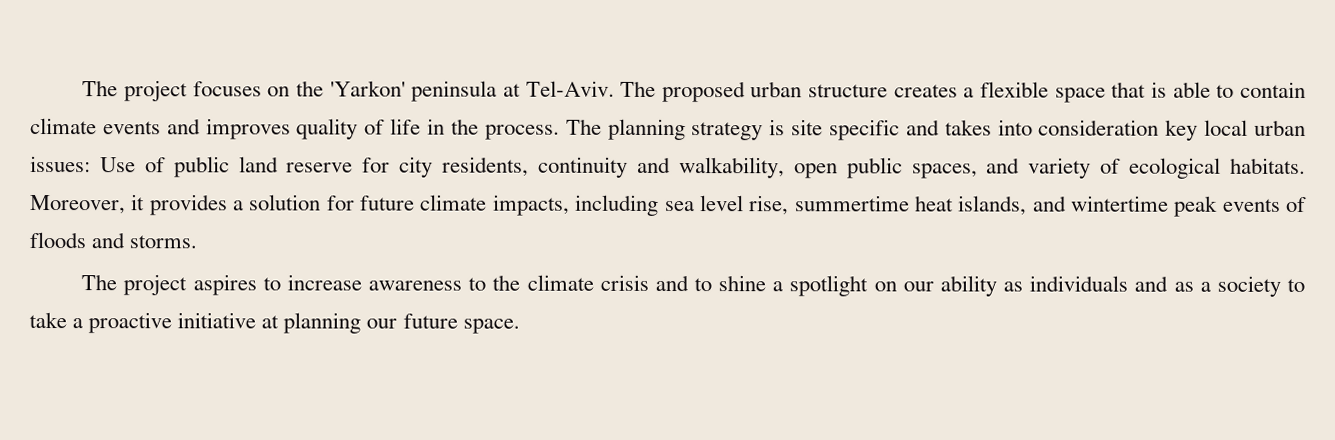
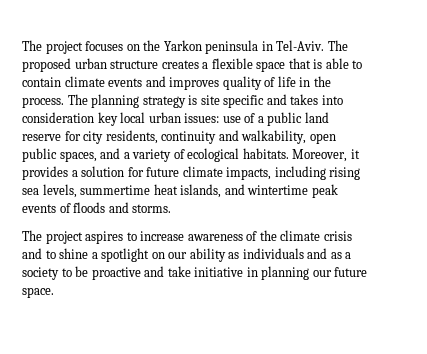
[329,80,521,102] 'Yarkon' peninsula at -> [163,40,273,54] Yarkon peninsula in
[99,157,166,173] Use of -> [222,113,264,123] use of a
(1021, 165) none -> [123,152,130,159] a
[664,195,790,216] sea level rise, -> [329,167,361,180] [22,184,77,198] rising sea levels,
[468,277,487,291] to -> [246,231,258,241] of
[29,311,280,334] take a proactive initiative at -> [75,266,258,280] be proactive and take initiative in

